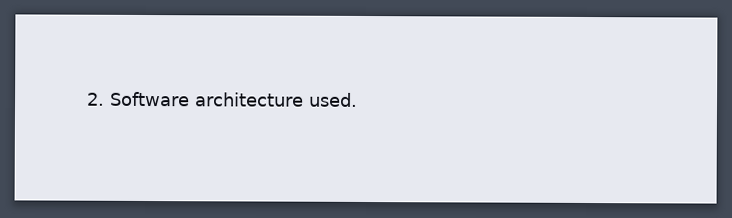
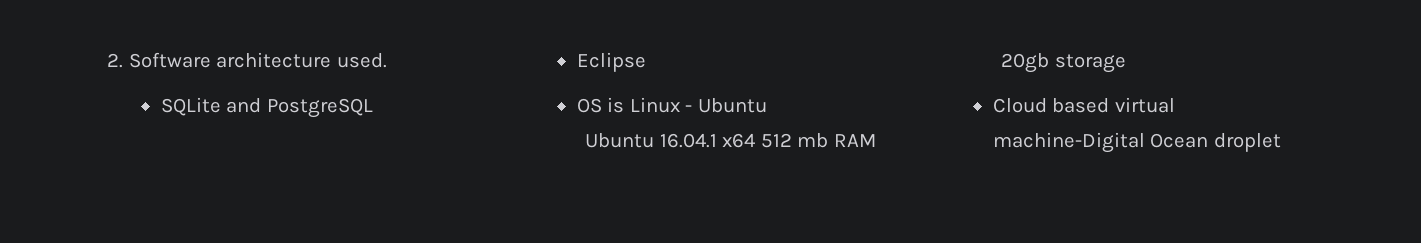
(358, 99) none -> [160,97,373,118] [576,52,646,72] [576,97,767,113] [585,133,876,148] [1001,53,1126,73] [992,97,1175,113] [992,132,1281,153] // SQLite and PostgreSQL // Eclipse // OS is Linux - Ubuntu // Ubuntu 16.04.1 x64 512 mb RAM 20gb storage // Cloud based virtual machine-Digital Ocean droplet

